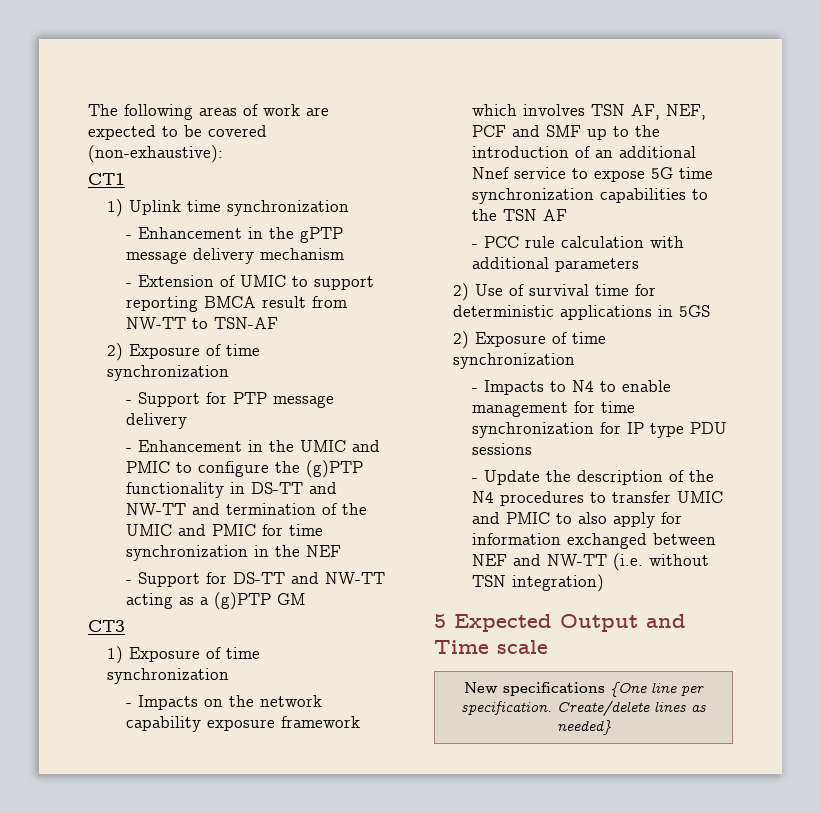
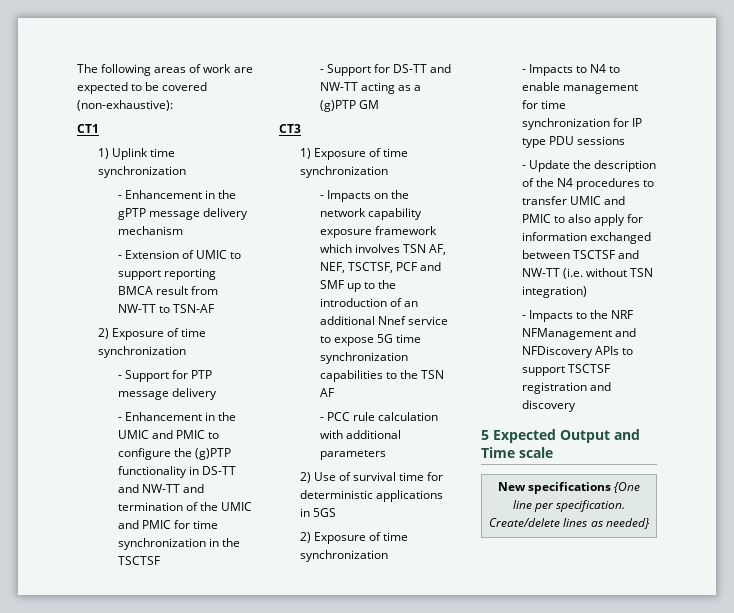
[306,545,342,557] NEF -> [117,556,160,565] TSCTSF
(707, 112) none -> [348,262,394,273] TSCTSF,
[472,554,508,566] NEF -> [573,250,616,259] TSCTSF
(605, 583) none -> [521,310,634,322] [521,328,637,340] [521,346,634,358] [521,364,611,376] [521,382,612,394] [521,400,576,412] // - Impacts to the NRF NFManagement and NFDiscovery APIs to support TSCTSF registration and discovery

